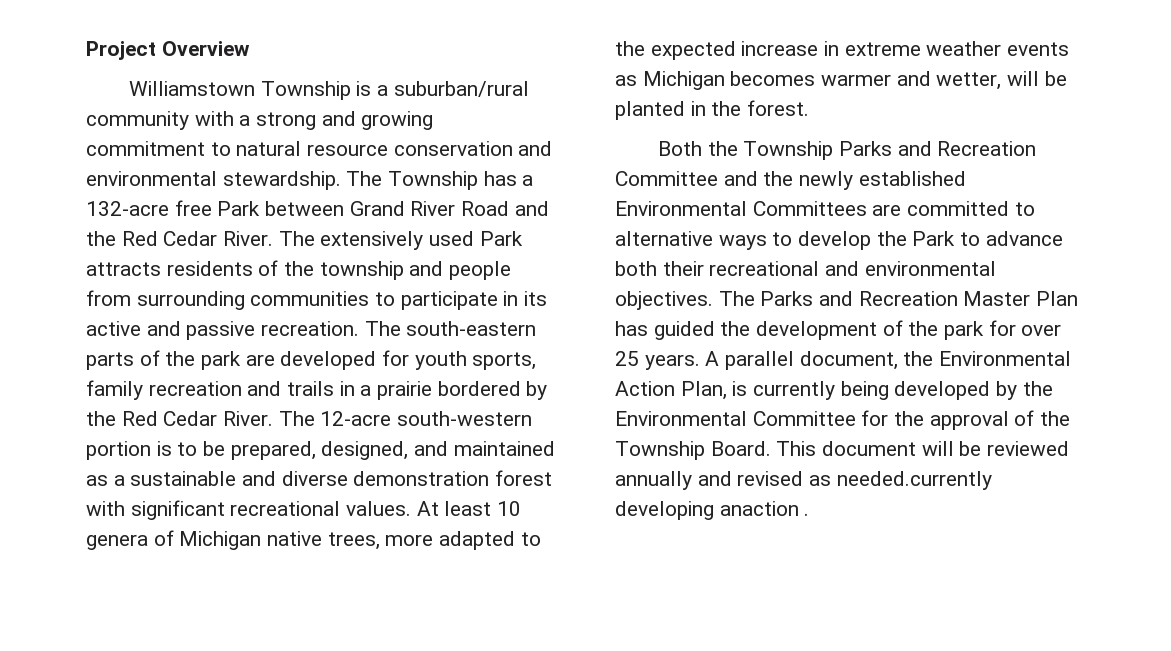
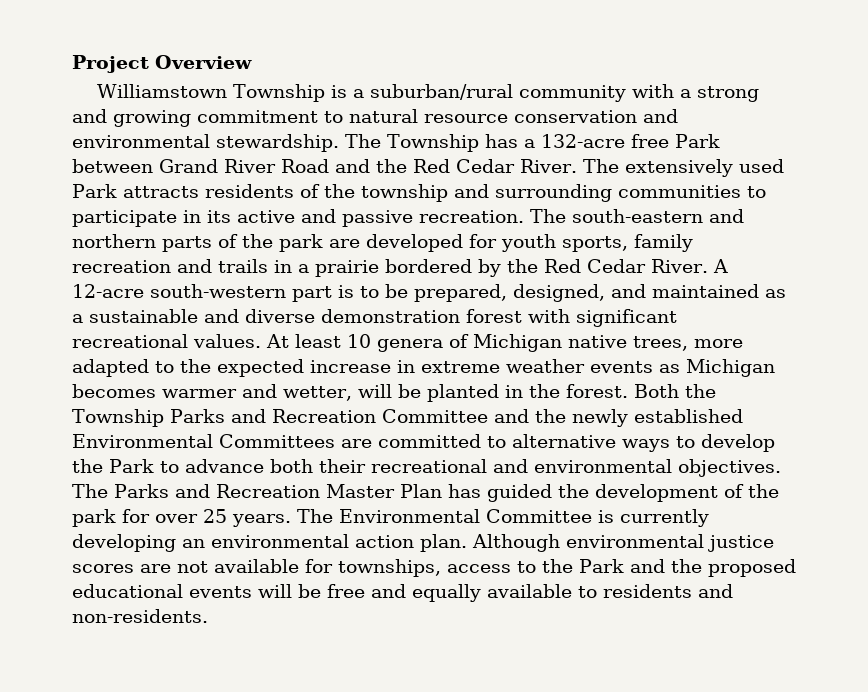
[449,261,512,280] [86,290,131,306] people from -> (489, 191) none
(537, 328) none -> [709,209,744,223] [72,234,156,248] and northern
[278,411,315,426] The -> [712,259,728,273] A
[86,441,151,460] portion -> [292,286,332,302] part
(810, 108) // -> (628, 391) none
[705,351,1072,370] [615,381,1053,400] [615,410,1071,430] [615,441,1070,460] [615,471,992,490] [615,501,810,520] A parallel document, the Environmental Action Plan, is currently being developed by the Environmental Committee for the approval of the Township Board. This document will be reviewed annually and revised as needed.currently developing anaction . -> [297,509,709,527] [72,534,774,552] [72,559,796,577] [72,584,733,602] [72,609,208,623] The Environmental Committee is currently developing an environmental action plan. Although environmental justice scores are not available for townships, access to the Park and the proposed educational events will be free and equally available to residents and non-residents.

